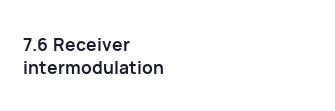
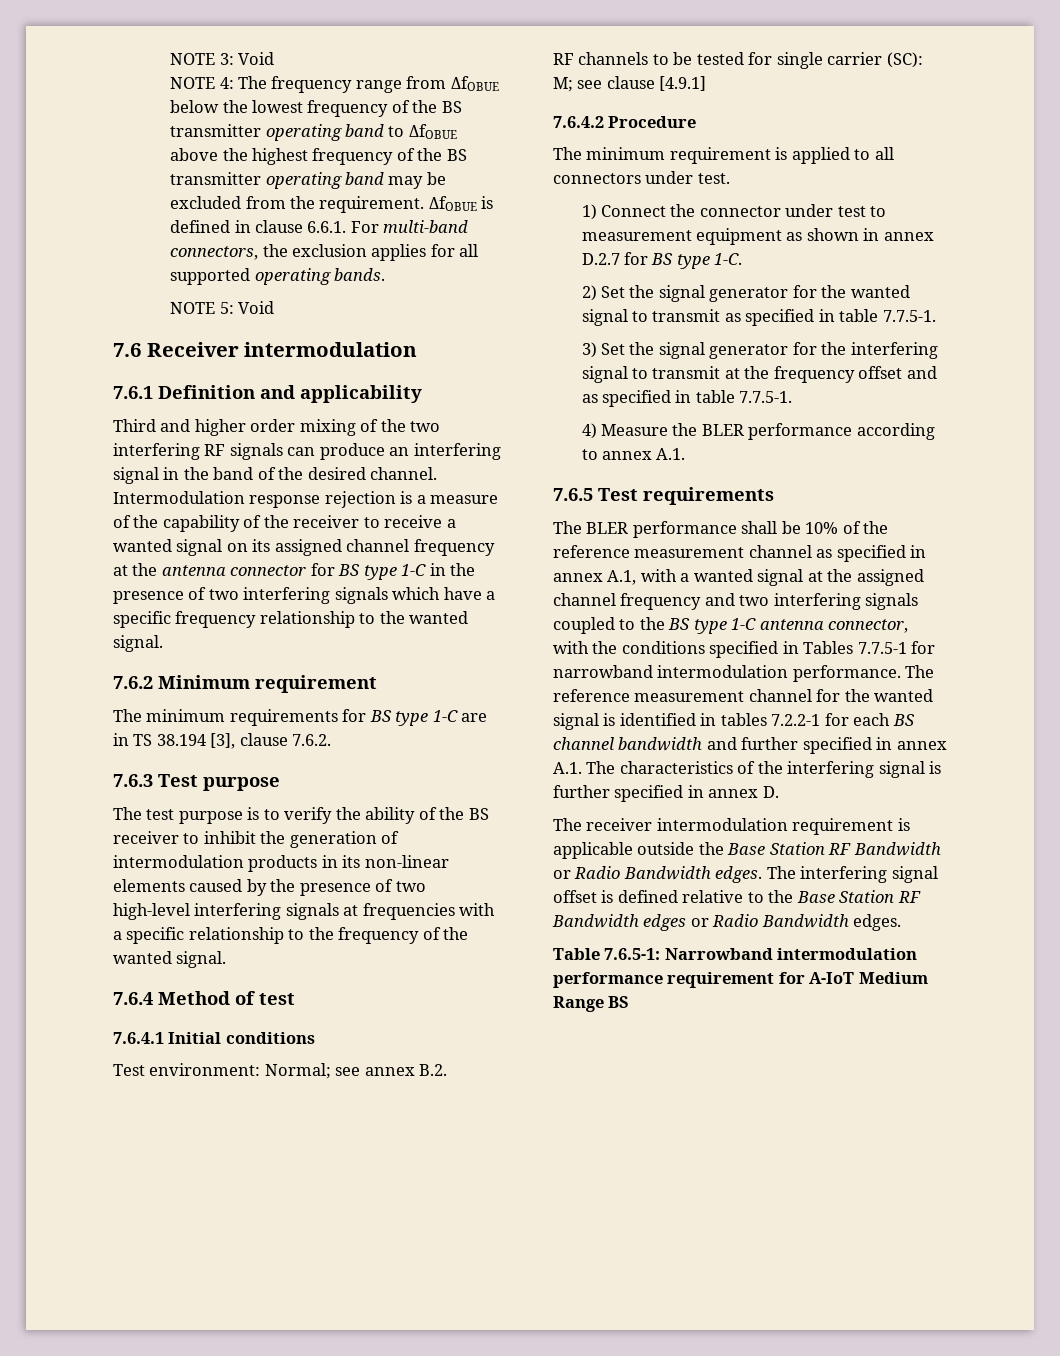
[23,38,130,51] [23,61,164,74] 7.6 Receiver intermodulation -> [170,52,274,65] [170,76,499,93] [170,100,462,117] [170,124,457,141] [170,148,467,165] [170,172,446,189] [170,196,494,213] [170,220,469,233] [170,244,479,261] [170,268,385,285] [170,301,274,314] [113,342,418,357] [113,385,422,403] [113,419,441,436] [113,443,501,460] [113,467,438,484] [113,491,499,508] [113,515,456,532] [113,539,495,556] [113,563,476,580] [113,587,496,604] [113,611,469,628] [113,635,163,652] [113,675,377,693] [113,709,488,726] [113,733,332,749] [113,774,280,791] [113,807,489,824] [113,831,400,848] [113,855,449,872] [113,879,426,896] [113,903,496,920] [113,927,469,944] [113,951,227,968] [113,991,295,1005] [113,1032,315,1044] [113,1063,448,1079] [553,52,923,69] [553,76,707,92] [553,116,697,128] [553,147,894,164] [553,171,730,184] [581,204,887,220] [581,228,934,245] [581,252,743,269] [581,285,910,302] [581,309,936,326] [581,342,938,359] [581,366,937,383] [581,390,793,407] [581,423,935,440] [581,448,686,460] [553,487,774,505] [553,521,889,538] [553,545,927,562] [553,569,924,586] [553,593,919,610] [553,617,909,634] [553,641,936,658] [553,665,935,682] [553,689,934,702] [553,713,915,730] [553,737,947,754] [553,761,942,778] [553,785,779,802] [553,818,910,835] [553,842,941,859] [553,866,938,883] [553,890,921,903] [552,914,902,931] [553,948,918,960] [553,972,928,988] [553,996,630,1012] NOTE 3: Void // NOTE 4: The frequency range from ΔfOBUE below the lowest frequency of the BS transmitter operating band to ΔfOBUE above the highest frequency of the BS transmitter operating band may be excluded from the requirement. ΔfOBUE is defined in clause 6.6.1. For multi-band connectors, the exclusion applies for all supported operating bands. // NOTE 5: Void // 7.6 Receiver intermodulation // 7.6.1 Definition and applicability // Third and higher order mixing of the two interfering RF signals can produce an interfering signal in the band of the desired channel. Intermodulation response rejection is a measure of the capability of the receiver to receive a wanted signal on its assigned channel frequency at the antenna connector for BS type 1-C in the presence of two interfering signals which have a specific frequency relationship to the wanted signal. // 7.6.2 Minimum requirement // The minimum requirements for BS type 1-C are in TS 38.194 [3], clause 7.6.2. // 7.6.3 Test purpose // The test purpose is to verify the ability of the BS receiver to inhibit the generation of intermodulation products in its non-linear elements caused by the presence of two high-level interfering signals at frequencies with a specific relationship to the frequency of the wanted signal. // 7.6.4 Method of test // 7.6.4.1 Initial conditions // Test environment: Normal; see annex B.2. // RF channels to be tested for single carrier (SC): M; see clause [4.9.1] // 7.6.4.2 Procedure // The minimum requirement is applied to all connectors under test. // 1) Connect the connector under test to measurement equipment as shown in annex D.2.7 for BS type 1-C. // 2) Set the signal generator for the wanted signal to transmit as specified in table 7.7.5-1. // 3) Set the signal generator for the interfering signal to transmit at the frequency offset and as specified in table 7.7.5-1. // 4) Measure the BLER performance according to annex A.1. // 7.6.5 Test requirements // The BLER performance shall be 10% of the reference measurement channel as specified in annex A.1, with a wanted signal at the assigned channel frequency and two interfering signals coupled to the BS type 1-C antenna connector, with the conditions specified in Tables 7.7.5-1 for narrowband intermodulation performance. The reference measurement channel for the wanted signal is identified in tables 7.2.2-1 for each BS channel bandwidth and further specified in annex A.1. The characteristics of the interfering signal is further specified in annex D. // The receiver intermodulation requirement is applicable outside the Base Station RF Bandwidth or Radio Bandwidth edges. The interfering signal offset is defined relative to the Base Station RF Bandwidth edges or Radio Bandwidth edges. // Table 7.6.5-1: Narrowband intermodulation performance requirement for A-IoT Medium Range BS

